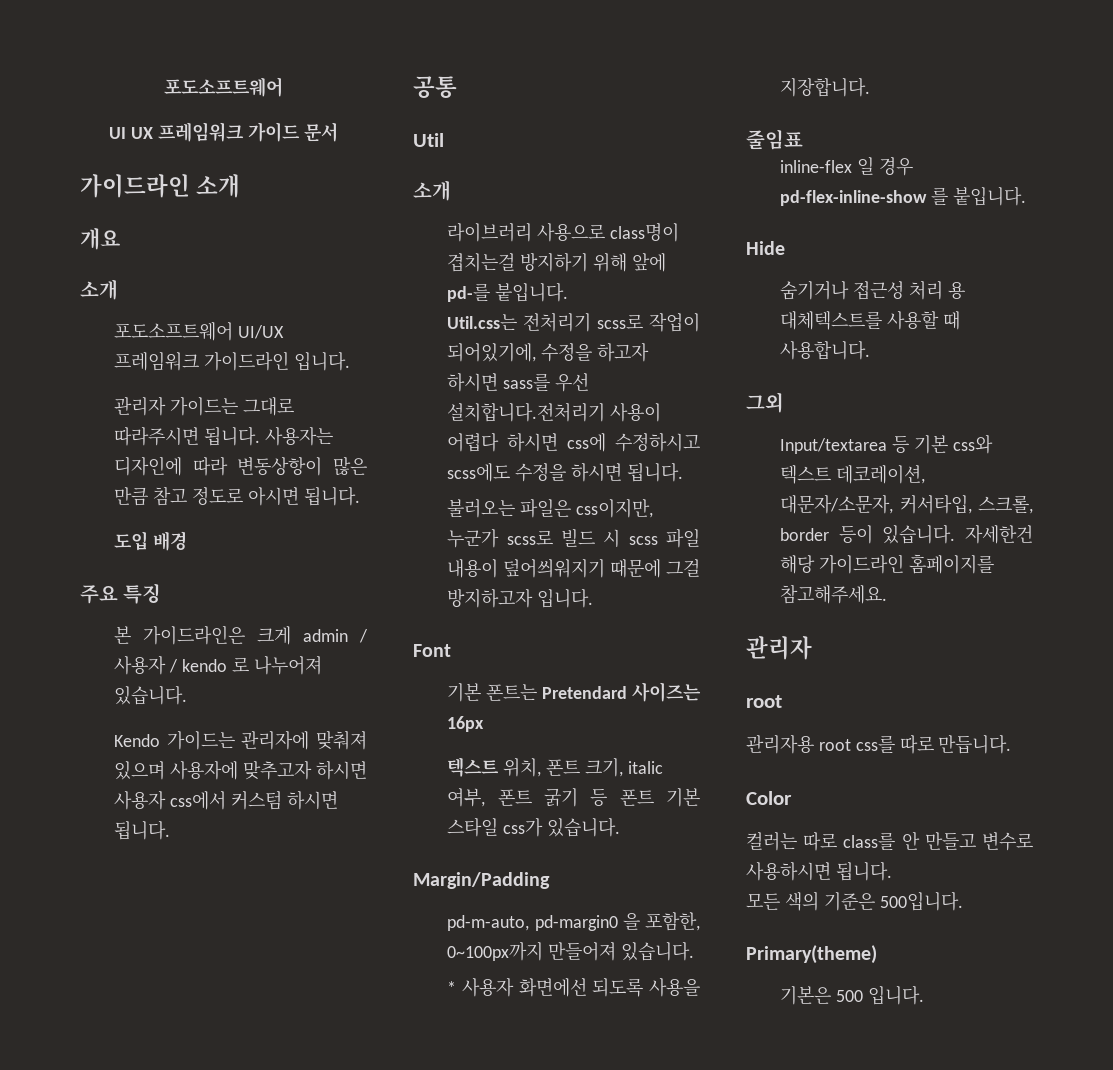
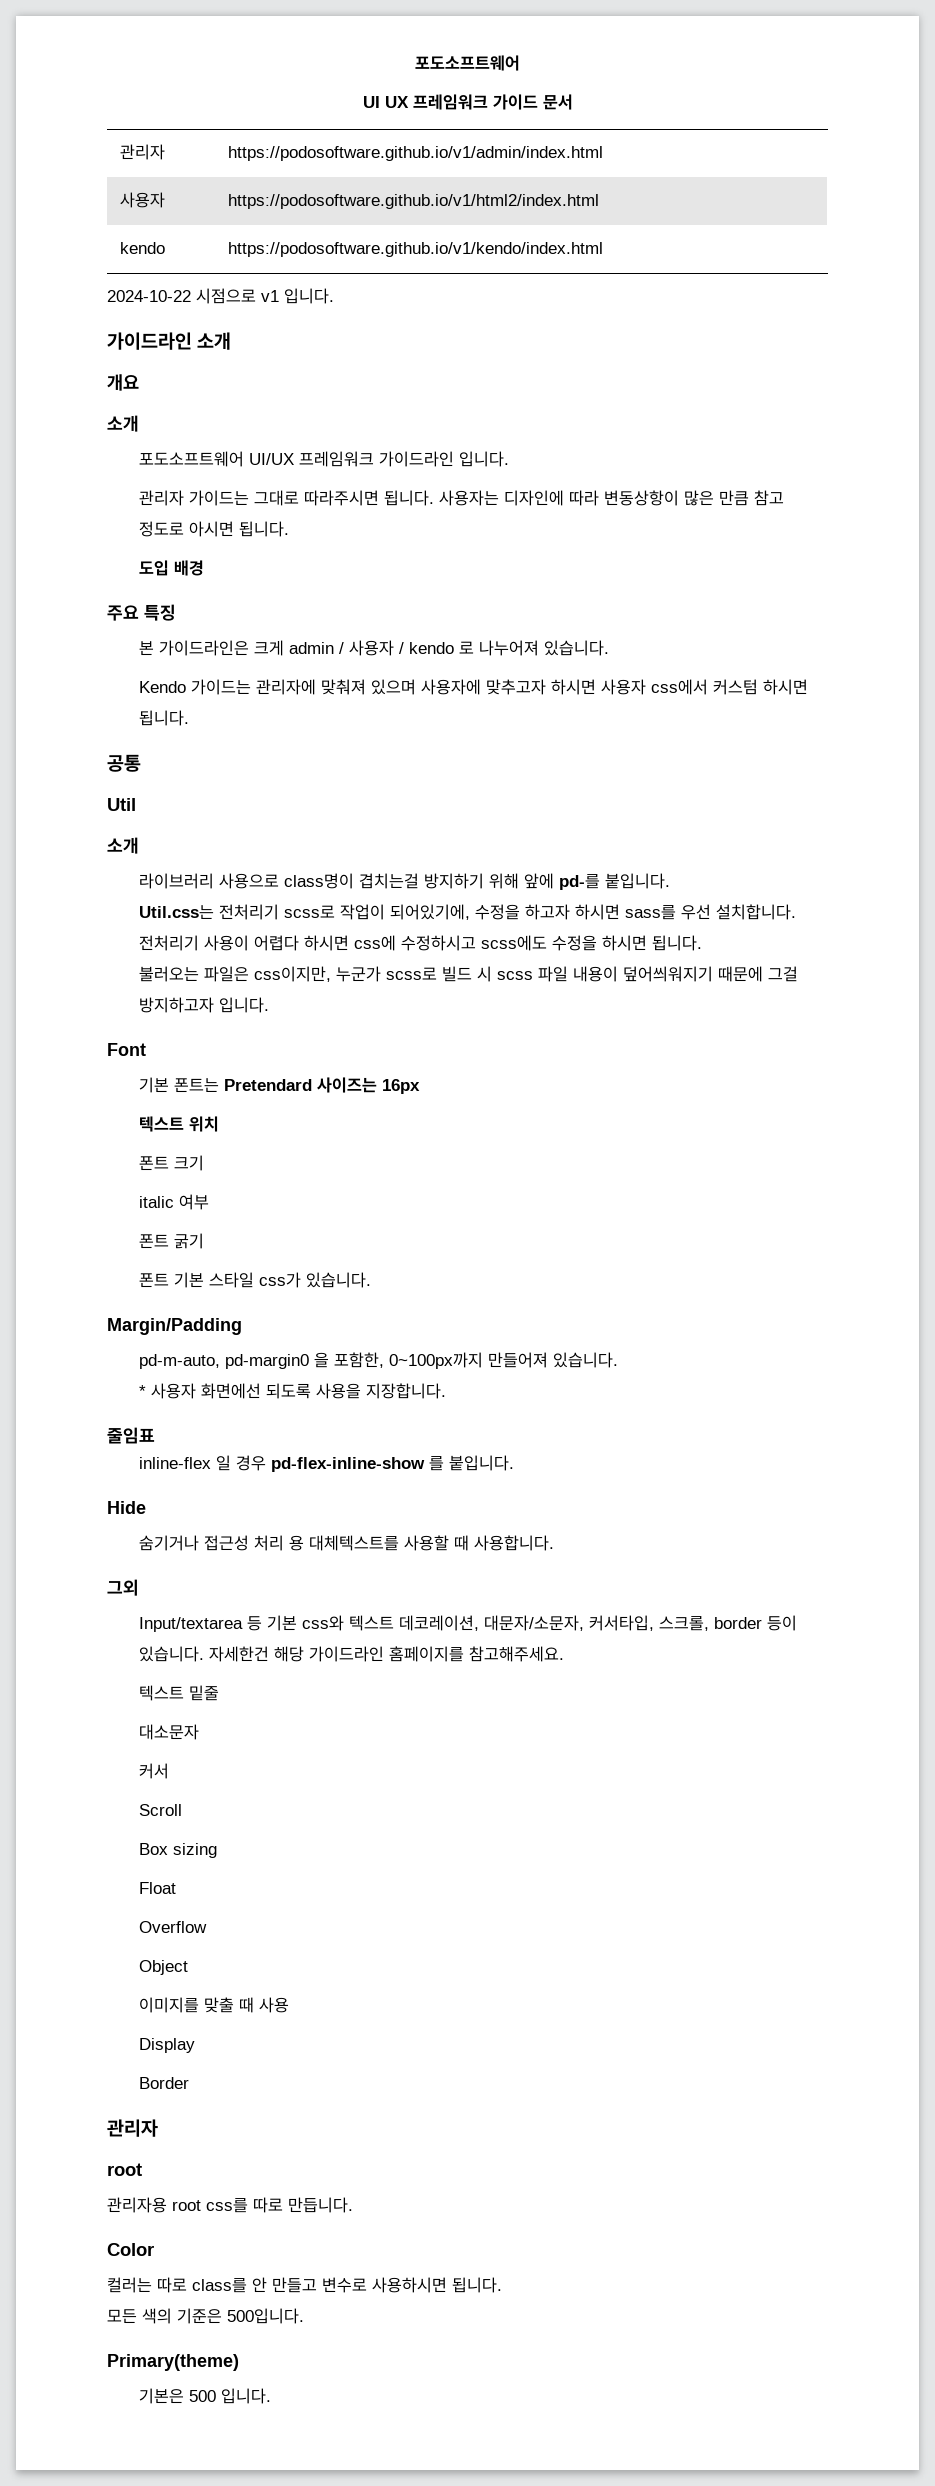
(338, 132) none -> [119,144,165,160] [227,146,603,161] [119,192,165,208] [227,194,599,209] [119,242,165,254] [227,242,603,257] [107,288,334,304] // 관리자 | https://podosoftware.github.io/v1/admin/index.html // 사용자 | https://podosoftware.github.io/v1/html2/index.html // kendo | https://podosoftware.github.io/v1/kendo/index.html // 2024-10-22 시점으로 v1 입니다.
[447,402,606,422] 설치합니다.전처리기 -> [716,904,797,920] [139,935,200,951] 설치합니다. 전처리기
[503,758,663,777] [447,788,486,807] 위치, 폰트 크기, italic 여부, -> [189,1116,220,1132] [139,1155,205,1171] [139,1194,210,1210] 위치 // 폰트 크기 // italic 여부 //
[590,789,608,806] 등 -> (205, 1241) //
(888, 594) none -> [139,1685,220,1701] [139,1724,200,1740] [139,1763,170,1779] [139,1804,183,1816] [139,1843,218,1858] [139,1882,177,1894] [139,1921,208,1933] [139,1960,189,1975] [139,1997,290,2013] [139,2038,196,2053] [139,2077,190,2089] // 텍스트 밑줄 // 대소문자 // 커서 // Scroll // Box sizing // Float // Overflow // Object // 이미지를 맞출 때 사용 // Display // Border

